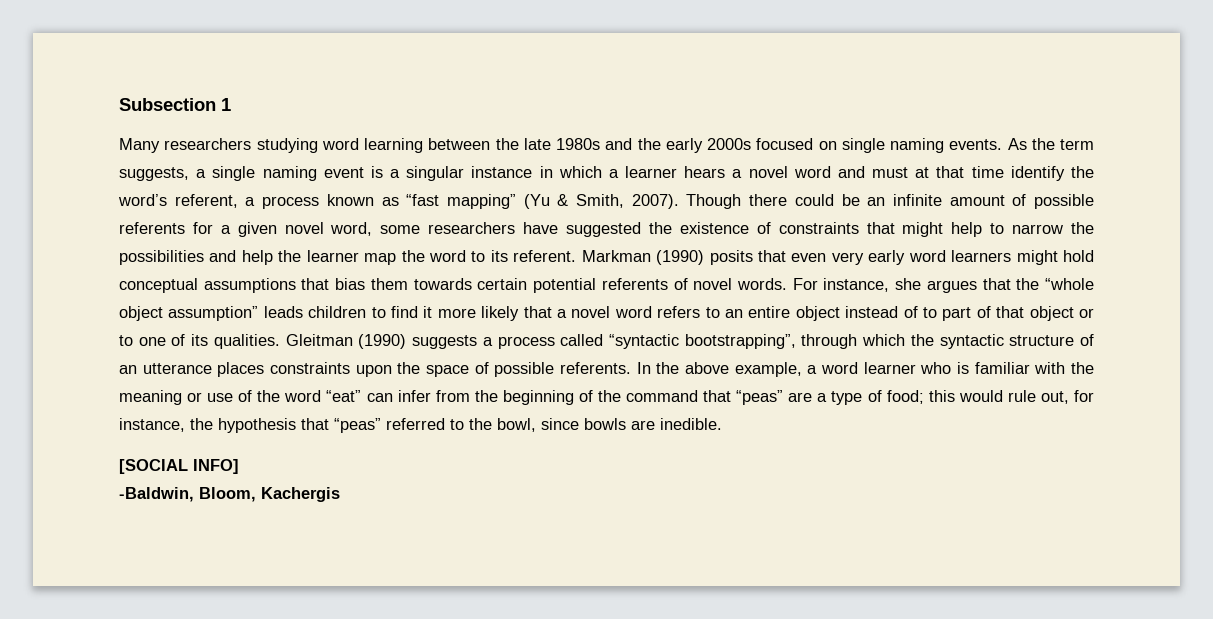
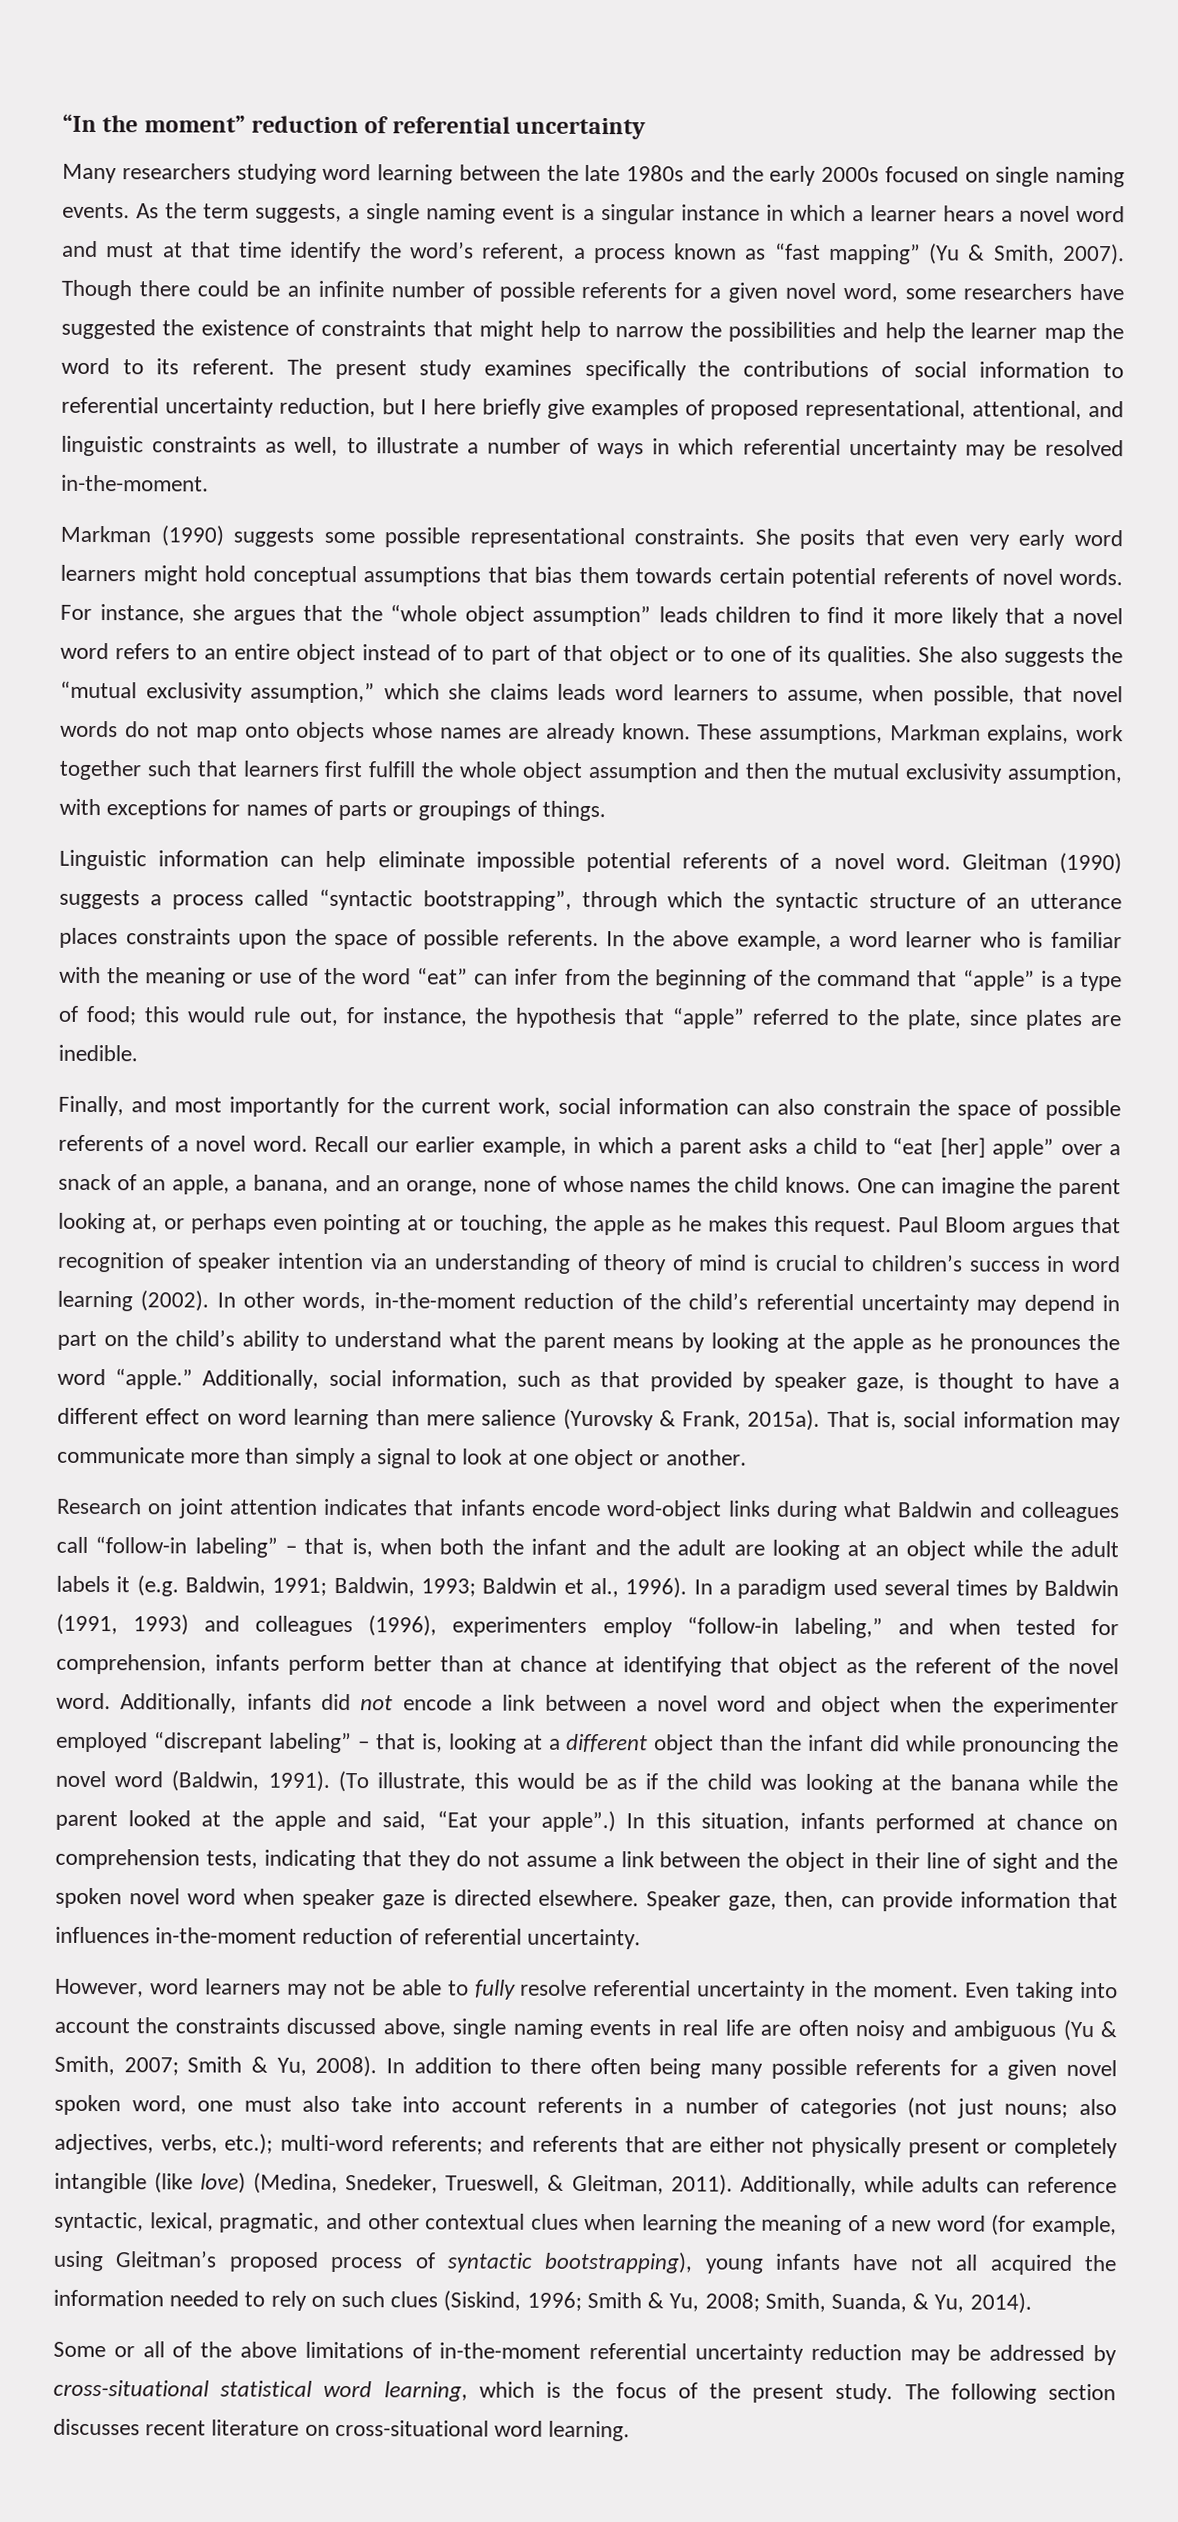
[119,98,231,111] Subsection 1 -> [62,113,647,140] “In the moment” reduction of referential uncertainty
[949,195,1005,206] amount -> [390,281,465,298] number
[581,250,705,265] Markman (1990) -> [287,358,1124,381] [61,396,1124,421] [61,435,1124,460] [61,474,209,492] [60,525,790,549] The present study examines specifically the contributions of social information to referential uncertainty reduction, but I here briefly give examples of proposed representational, attentional, and linguistic constraints as well, to illustrate a number of ways in which referential uncertainty may be resolved in-the-moment. // Markman (1990) suggests some possible representational constraints. She
(280, 341) none -> [918,646,1123,667] [60,680,1123,706] [60,720,1124,745] [59,759,1122,785] [59,798,606,822] [59,849,951,873] She also suggests the “mutual exclusivity assumption,” which she claims leads word learners to assume, when possible, that novel words do not map onto objects whose names are already known. These assumptions, Markman explains, work together such that learners first fulfill the whole object assumption and then the mutual exclusivity assumption, with exceptions for names of parts or groupings of things. // Linguistic information can help eliminate impossible potential referents of a novel word.
[736,390,813,405] “peas” are -> [962,969,1056,991] “apple” is
[334,418,381,433] “peas” -> [672,1007,746,1029] “apple”
[497,418,626,432] bowl, since bowls -> [906,1009,1083,1030] plate, since plates
[119,459,239,474] [119,487,340,502] [SOCIAL INFO] // -Baldwin, Bloom, Kachergis -> [58,1095,1121,1121] [58,1134,1121,1159] [58,1173,1122,1199] [58,1212,1122,1237] [57,1251,1121,1275] [57,1290,1121,1316] [57,1329,1120,1354] [57,1368,1120,1393] [57,1407,1121,1433] [57,1446,747,1470] [56,1497,1121,1523] [56,1536,1120,1561] [56,1575,1120,1600] [56,1613,1119,1639] [56,1653,1119,1678] [56,1692,1119,1718] [56,1731,1119,1756] [55,1770,1118,1795] [55,1810,1119,1834] [55,1848,1118,1873] [55,1887,1118,1912] [55,1926,642,1950] [55,1978,1118,2002] [54,2017,1118,2042] [54,2055,1117,2080] [54,2094,1117,2119] [54,2133,1118,2159] [54,2172,1117,2197] [54,2211,1117,2237] [53,2250,1117,2275] [53,2289,1032,2314] [53,2341,1117,2366] [53,2379,1116,2404] [53,2418,631,2442] Finally, and most importantly for the current work, social information can also constrain the space of possible referents of a novel word. Recall our earlier example, in which a parent asks a child to “eat [her] apple” over a snack of an apple, a banana, and an orange, none of whose names the child knows. One can imagine the parent looking at, or perhaps even pointing at or touching, the apple as he makes this request. Paul Bloom argues that recognition of speaker intention via an understanding of theory of mind is crucial to children’s success in word learning (2002). In other words, in-the-moment reduction of the child’s referential uncertainty may depend in part on the child’s ability to understand what the parent means by looking at the apple as he pronounces the word “apple.” Additionally, social information, such as that provided by speaker gaze, is thought to have a different effect on word learning than mere salience (Yurovsky & Frank, 2015a). That is, social information may communicate more than simply a signal to look at one object or another. // Research on joint attention indicates that infants encode word-object links during what Baldwin and colleagues call “follow-in labeling” – that is, when both the infant and the adult are looking at an object while the adult labels it (e.g. Baldwin, 1991; Baldwin, 1993; Baldwin et al., 1996). In a paradigm used several times by Baldwin (1991, 1993) and colleagues (1996), experimenters employ “follow-in labeling,” and when tested for comprehension, infants perform better than at chance at identifying that object as the referent of the novel word. Additionally, infants did not encode a link between a novel word and object when the experimenter employed “discrepant labeling” – that is, looking at a different object than the infant did while pronouncing the novel word (Baldwin, 1991). (To illustrate, this would be as if the child was looking at the banana while the parent looked at the apple and said, “Eat your apple”.) In this situation, infants performed at chance on comprehension tests, indicating that they do not assume a link between the object in their line of sight and the spoken novel word when speaker gaze is directed elsewhere. Speaker gaze, then, can provide information that influences in-the-moment reduction of referential uncertainty. // However, word learners may not be able to fully resolve referential uncertainty in the moment. Even taking into account the constraints discussed above, single naming events in real life are often noisy and ambiguous (Yu & Smith, 2007; Smith & Yu, 2008). In addition to there often being many possible referents for a given novel spoken word, one must also take into account referents in a number of categories (not just nouns; also adjectives, verbs, etc.); multi-word referents; and referents that are either not physically present or completely intangible (like love) (Medina, Snedeker, Trueswell, & Gleitman, 2011). Additionally, while adults can reference syntactic, lexical, pragmatic, and other contextual clues when learning the meaning of a new word (for example, using Gleitman’s proposed process of syntactic bootstrapping), young infants have not all acquired the information needed to rely on such clues (Siskind, 1996; Smith & Yu, 2008; Smith, Suanda, & Yu, 2014). // Some or all of the above limitations of in-the-moment referential uncertainty reduction may be addressed by cross-situational statistical word learning, which is the focus of the present study. The following section discusses recent literature on cross-situational word learning.

